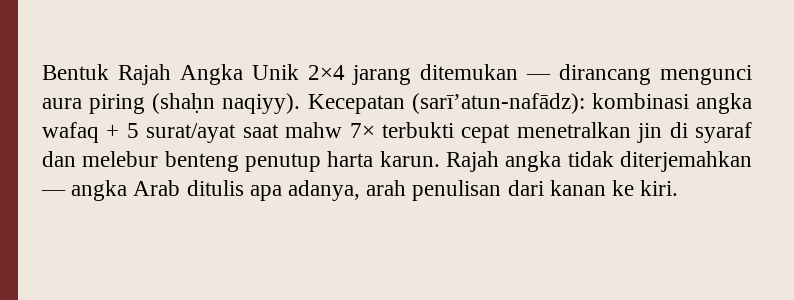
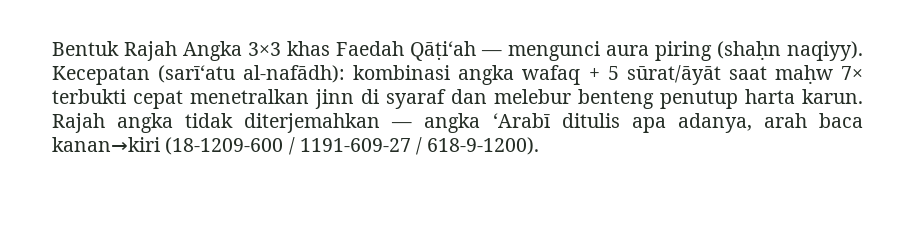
[251,64,652,85] Unik 2×4 jarang ditemukan — dirancang -> [248,41,502,61] 3×3 khas Faedah Qāṭi‘ah —
[411,93,585,114] (sarī’atun-nafādz): -> [158,65,346,83] (sarī‘atu al-nafādh):
[146,122,343,143] surat/ayat saat mahw -> [626,65,833,85] sūrat/āyāt saat maḥw
[637,123,663,143] jin -> [315,89,354,109] jinn
[133,180,181,196] Arab -> [492,113,550,128] ‘Arabī
[412,180,679,201] penulisan dari kanan ke kiri. -> [819,113,864,128] [52,137,540,155] baca kanan→kiri (18-1209-600 / 1191-609-27 / 618-9-1200).

